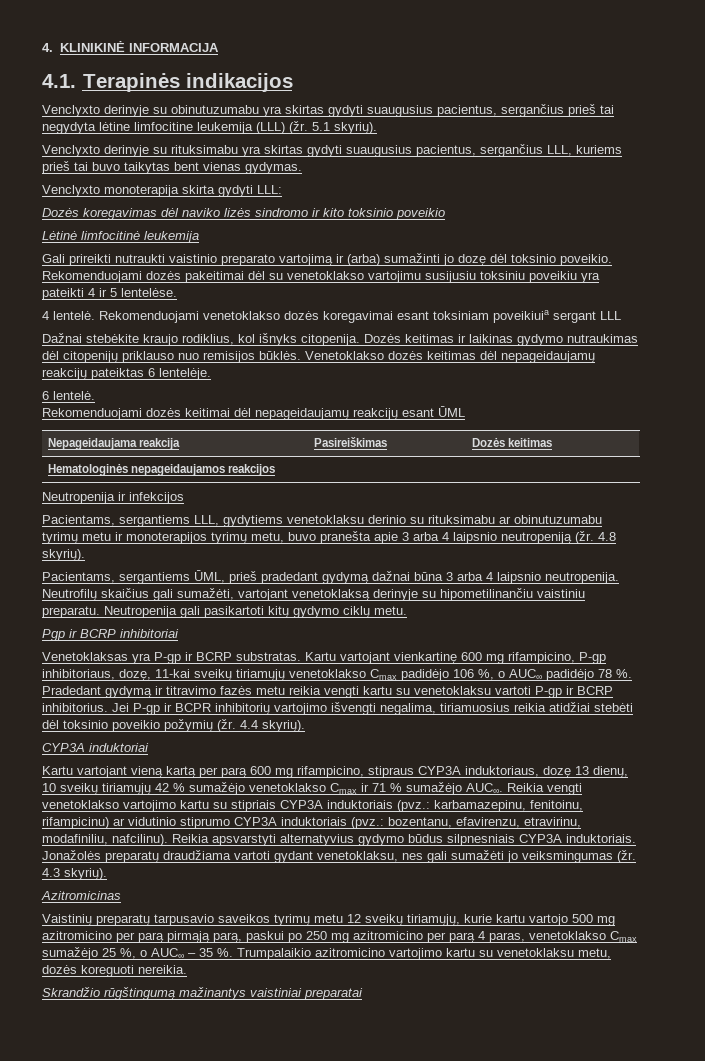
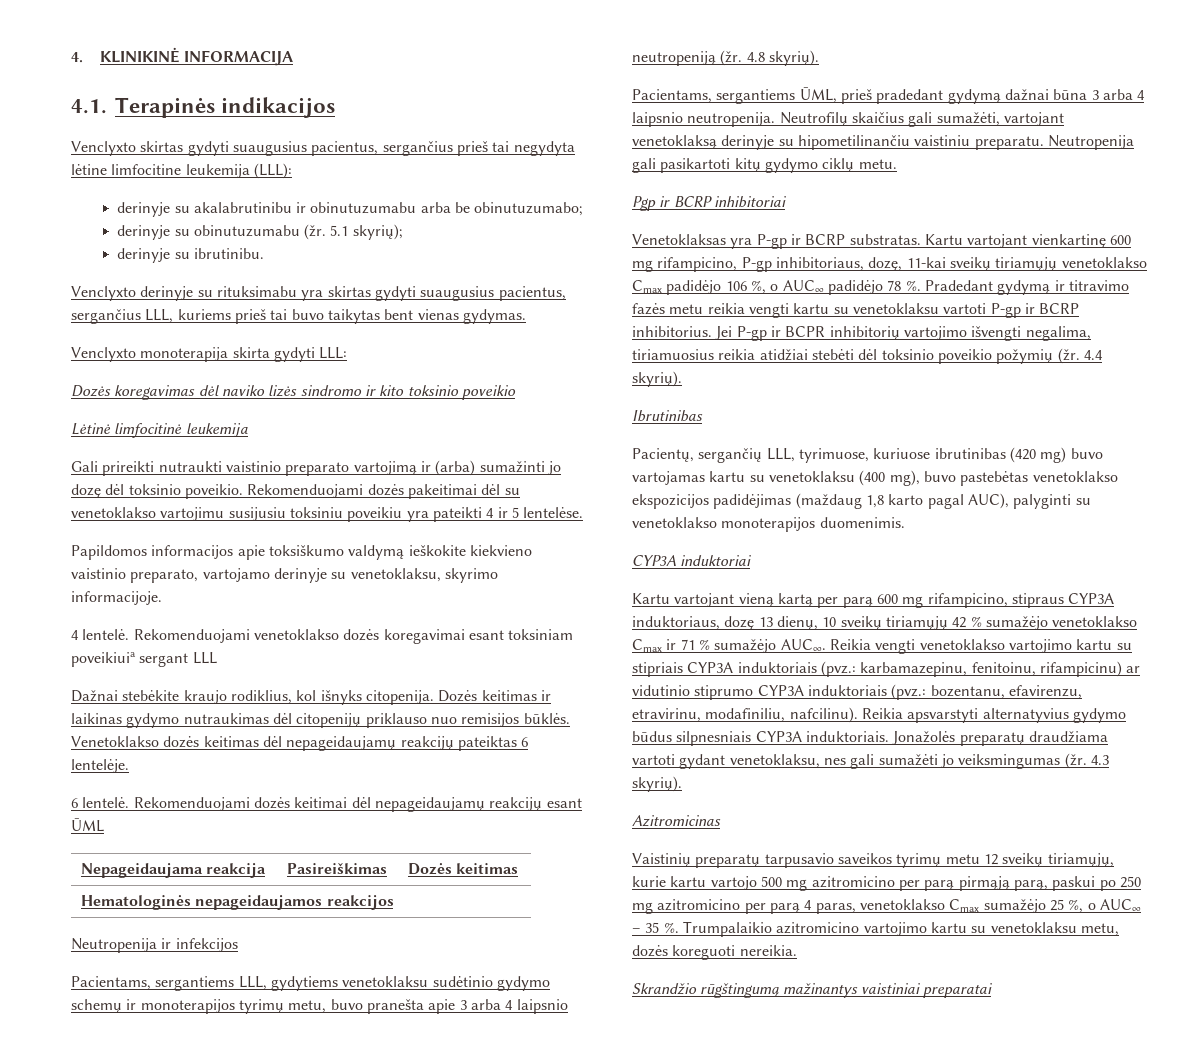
[104,105,282,117] derinyje su obinutuzumabu yra -> (136, 148) none
[256,121,377,134] (LLL) (žr. 5.1 skyrių). -> [253,163,292,179] [117,202,584,217] [117,224,403,240] [117,248,264,263] (LLL): // derinyje su akalabrutinibu ir obinutuzumabu arba be obinutuzumabo; // derinyje su obinutuzumabu (žr. 5.1 skyrių); // derinyje su ibrutinibu.
(177, 292) none -> [71,545,532,560] [71,568,498,583] [71,591,162,605] // Papildomos informacijos apie toksiškumo valdymą ieškokite kiekvieno vaistinio preparato, vartojamo derinyje su venetoklaksu, skyrimo informacijoje.
(95, 395) // -> (130, 802) none
[368,515,602,524] [42,532,111,544] derinio su rituksimabu ar obinutuzumabu tyrimų metu -> [432,976,550,991] [71,999,122,1013] sudėtinio gydymo schemų
(305, 726) none -> [632,410,703,422] [632,447,1103,463] [632,470,1118,486] [632,493,1091,509] [632,517,905,532] // Ibrutinibas // Pacientų, sergančių LLL, tyrimuose, kuriuose ibrutinibas (420 mg) buvo vartojamas kartu su venetoklaksu (400 mg), buvo pastebėtas venetoklakso ekspozicijos padidėjimas (maždaug 1,8 karto pagal AUC), palyginti su venetoklakso monoterapijos duomenimis.

